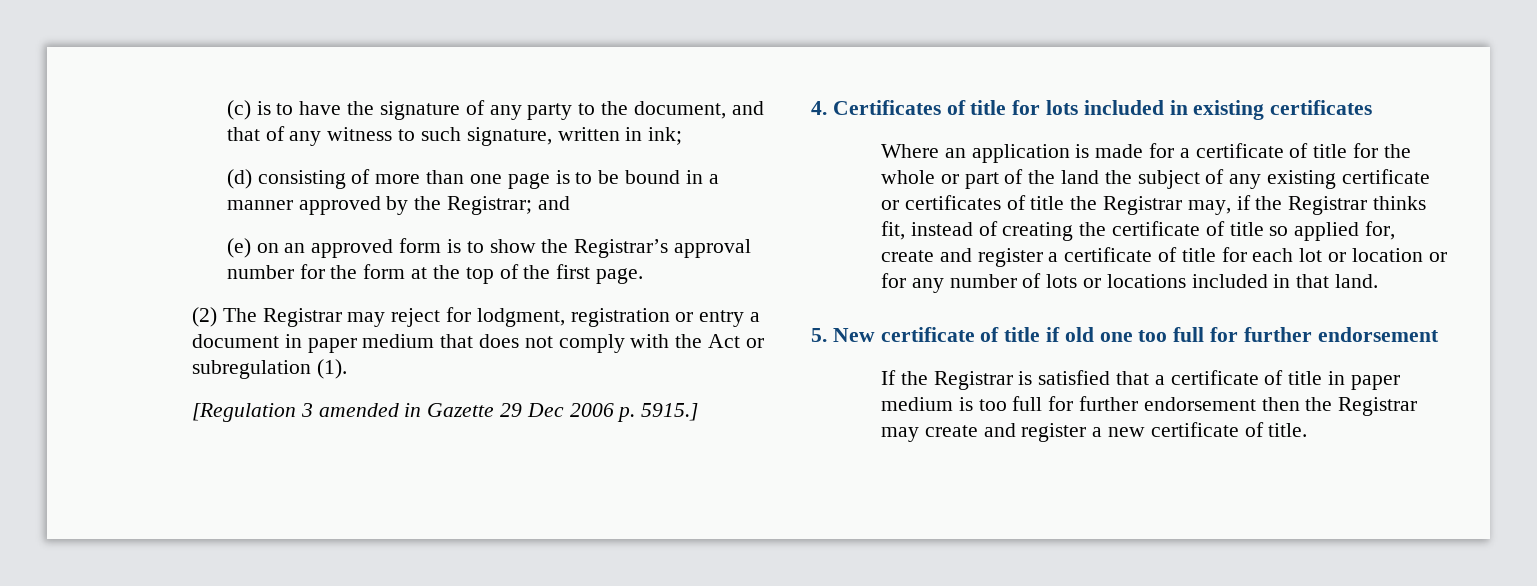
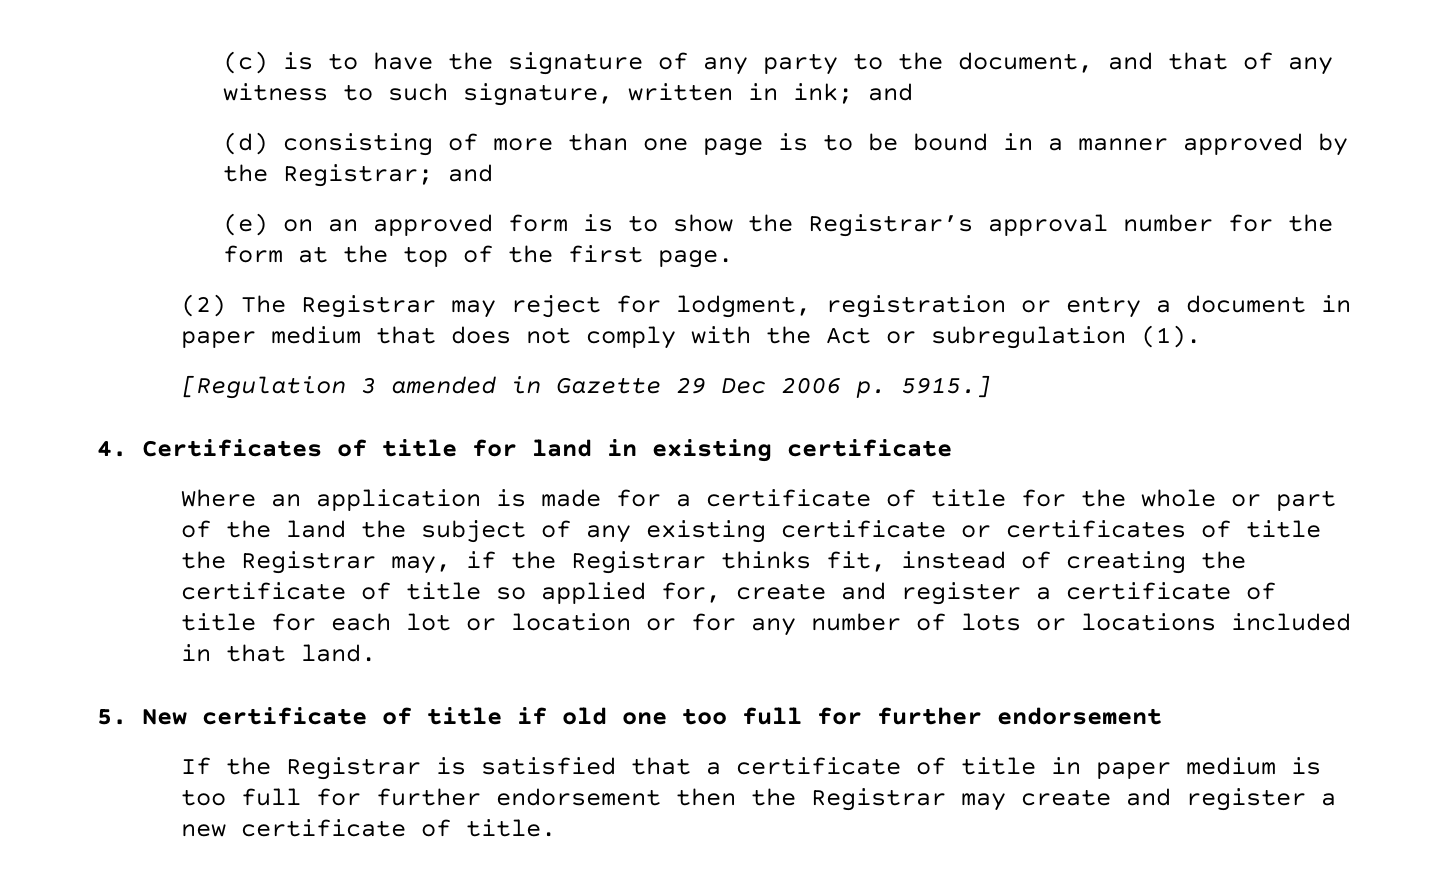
(683, 136) none -> [867,83,913,101] and
[1046,100,1164,115] lots included -> [532,439,592,457] land
[1270,100,1373,115] certificates -> [787,439,952,457] certificate

